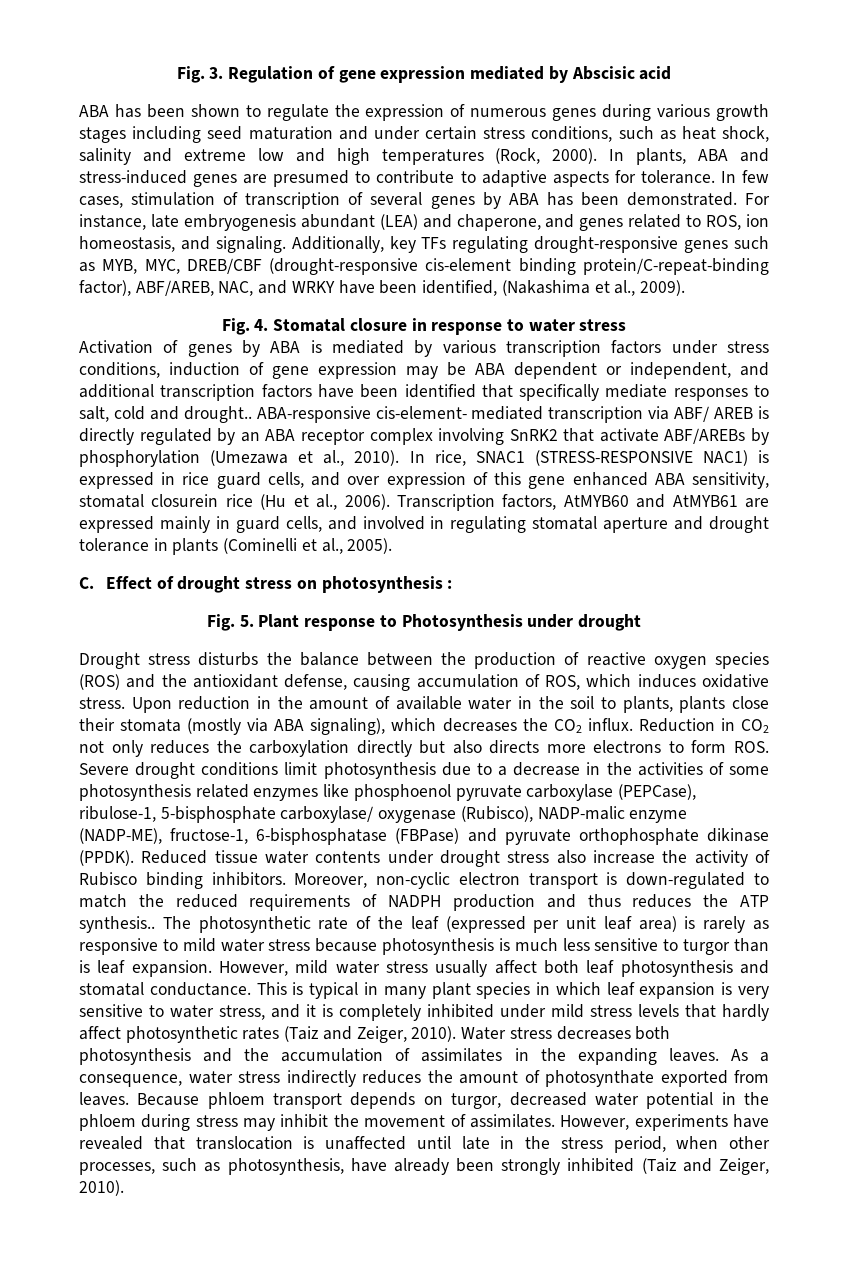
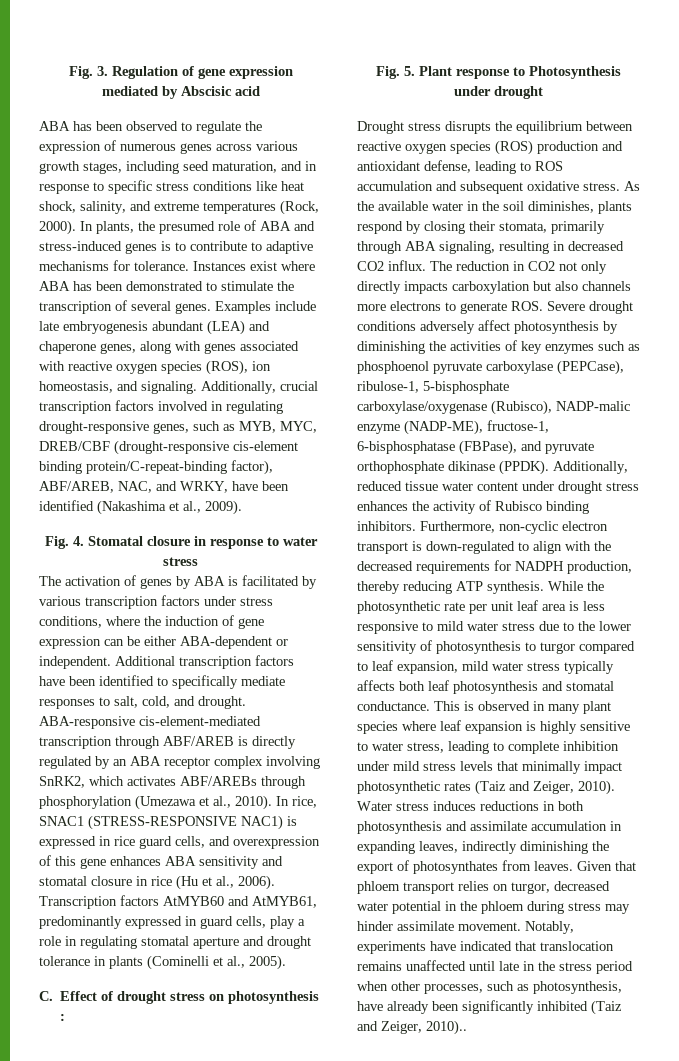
[190,104,240,117] shown -> [126,121,178,131] observed
[602,104,652,121] during -> [216,144,252,151] across
[79,127,126,143] stages -> [83,162,122,174] stages,
[248,126,676,142] maturation and under certain stress conditions, such as -> [212,161,317,173] [39,180,277,194] maturation, and in response to specific stress conditions like
[79,148,131,165] salinity -> [80,201,126,214] salinity,
[257,148,370,165] low and high -> (199, 206) none
(687, 156) none -> [138,220,256,234] the presumed role of
[243,170,350,187] are presumed -> [161,241,171,251] is
[552,171,609,187] aspects -> [39,261,109,271] mechanisms
[720,170,769,183] [79,192,770,209] [79,214,146,230] In few cases, stimulation of transcription of several genes by ABA has been demonstrated. For instance, -> [193,261,315,271] [39,281,294,291] [39,300,316,314] Instances exist where ABA has been demonstrated to stimulate the transcription of several genes. Examples include
[456,214,742,231] chaperone, and genes related to ROS, -> [39,341,299,354] [39,360,248,375] chaperone genes, along with genes associated with reactive oxygen species (ROS),
[389,236,447,253] key TFs -> [280,381,318,391] [39,400,223,414] crucial transcription factors involved in
[684,240,729,253] genes -> [153,423,189,434] genes,
[291,280,498,296] WRKY have been identified, -> [180,481,289,493] [39,500,94,511] WRKY, have been identified
[79,340,153,354] Activation -> [39,576,121,586] The activation
[332,340,404,354] mediated -> [242,575,299,586] facilitated
(160, 370) none -> [106,616,161,626] where the
[406,362,769,379] [79,384,154,398] may be ABA dependent or independent, and additional -> [104,636,288,649] [39,656,175,669] can be either ABA-dependent or independent. Additional
[481,384,513,398] that -> [157,677,168,686] to
[113,406,754,423] cold and drought.. ABA-responsive cis-element- mediated transcription via ABF/ AREB -> [142,696,246,709] [39,716,261,729] [39,736,234,749] cold, and drought. ABA-responsive cis-element-mediated transcription through ABF/AREB
[509,428,770,445] SnRK2 that activate ABF/AREBs by -> [39,776,306,789] SnRK2, which activates ABF/AREBs through
[347,472,466,489] over expression -> [233,836,320,849] overexpression
[572,472,770,489] [79,494,219,508] enhanced ABA sensitivity, stomatal closurein -> [110,856,283,869] [39,876,148,886] enhances ABA sensitivity and stomatal closure in
[502,494,557,510] factors, -> [120,895,159,906] factors
[672,495,769,508] [79,516,425,533] AtMYB61 are expressed mainly in guard cells, and involved -> [252,896,317,908] [39,916,305,929] [39,936,61,946] AtMYB61, predominantly expressed in guard cells, play a role
[198,652,769,669] [79,674,769,691] [79,696,390,713] disturbs the balance between the production of reactive oxygen species (ROS) and the antioxidant defense, causing accumulation of ROS, which induces oxidative stress. Upon reduction in the amount of -> [445,121,633,134] [357,140,623,155] [357,160,563,174] [357,181,640,194] [357,201,374,211] disrupts the equilibrium between reactive oxygen species (ROS) production and antioxidant defense, leading to ROS accumulation and subsequent oxidative stress. As the
[601,696,769,713] [79,718,770,735] [79,740,412,757] to plants, plants close their stomata (mostly via ABA signaling), which decreases the CO2 influx. Reduction in CO2 not only reduces the carboxylation directly -> [528,201,632,214] [357,221,605,234] [357,241,624,254] [357,260,607,274] [357,281,530,294] diminishes, plants respond by closing their stomata, primarily through ABA signaling, resulting in decreased CO2 influx. The reduction in CO2 not only directly impacts carboxylation
[489,740,540,754] directs -> [582,281,631,291] channels
[691,740,727,753] form -> [460,302,507,314] generate
[284,762,769,779] [79,784,350,801] limit photosynthesis due to a decrease in the activities of some photosynthesis related enzymes like -> [420,320,618,334] [357,340,640,354] adversely affect photosynthesis by diminishing the activities of key enzymes such as
[280,806,457,823] carboxylase/ oxygenase -> [357,401,487,414] carboxylase/oxygenase
[395,828,460,844] (FBPase) -> [459,440,517,455] (FBPase),
[141,850,208,864] Reduced -> [553,461,628,474] [357,481,402,491] Additionally, reduced
[315,851,381,863] contents -> [477,482,518,491] content
[556,850,655,864] also increase -> [357,501,408,511] enhances
[294,873,368,888] Moreover, -> [420,521,495,533] Furthermore,
[79,894,770,911] [79,916,770,933] match the reduced requirements of NADPH production and thus reduces the ATP synthesis.. The photosynthetic rate of the leaf (expressed per unit leaf area) is rarely as -> [533,541,611,554] [357,560,632,574] [357,581,604,594] [357,600,605,614] align with the decreased requirements for NADPH production, thereby reducing ATP synthesis. While the photosynthetic rate per unit leaf area is less
[315,938,769,955] [79,960,537,977] because photosynthesis is much less sensitive to turgor than is leaf expansion. However, mild water stress usually affect -> [539,621,631,631] [357,640,635,654] [357,660,614,674] [357,680,395,691] due to the lower sensitivity of photosynthesis to turgor compared to leaf expansion, mild water stress typically affects
[309,982,359,999] typical -> [478,701,530,711] observed
[536,982,601,995] in which -> [402,721,436,731] where
[738,986,770,999] very -> [540,721,577,734] highly
[271,1004,494,1021] and it is completely inhibited -> [448,741,619,754] leading to complete inhibition
[722,1004,769,1021] [79,1026,121,1040] hardly affect -> [522,761,622,774] minimally impact
[556,1026,671,1040] [79,1048,769,1065] [79,1070,769,1087] [79,1092,200,1106] decreases both photosynthesis and the accumulation of assimilates in the expanding leaves. As a consequence, water stress indirectly reduces the amount of photosynthate exported from leaves. Because -> [433,801,584,811] [357,821,622,834] [357,841,609,854] [357,860,636,874] induces reductions in both photosynthesis and assimilate accumulation in expanding leaves, indirectly diminishing the export of photosynthates from leaves. Given that
[350,1092,416,1109] depends -> [458,881,489,891] relies
[280,1114,630,1130] inhibit the movement of assimilates. However, -> [357,921,574,934] hinder assimilate movement. Notably,
[79,1136,143,1150] revealed -> [460,941,512,951] indicated
[303,1136,315,1149] is -> [357,961,402,971] remains
[613,1136,666,1153] period, -> [596,961,633,974] period
[501,1158,561,1175] strongly -> [462,1000,534,1014] significantly
[79,1180,124,1196] 2010). -> [426,1020,467,1035] 2010)..

